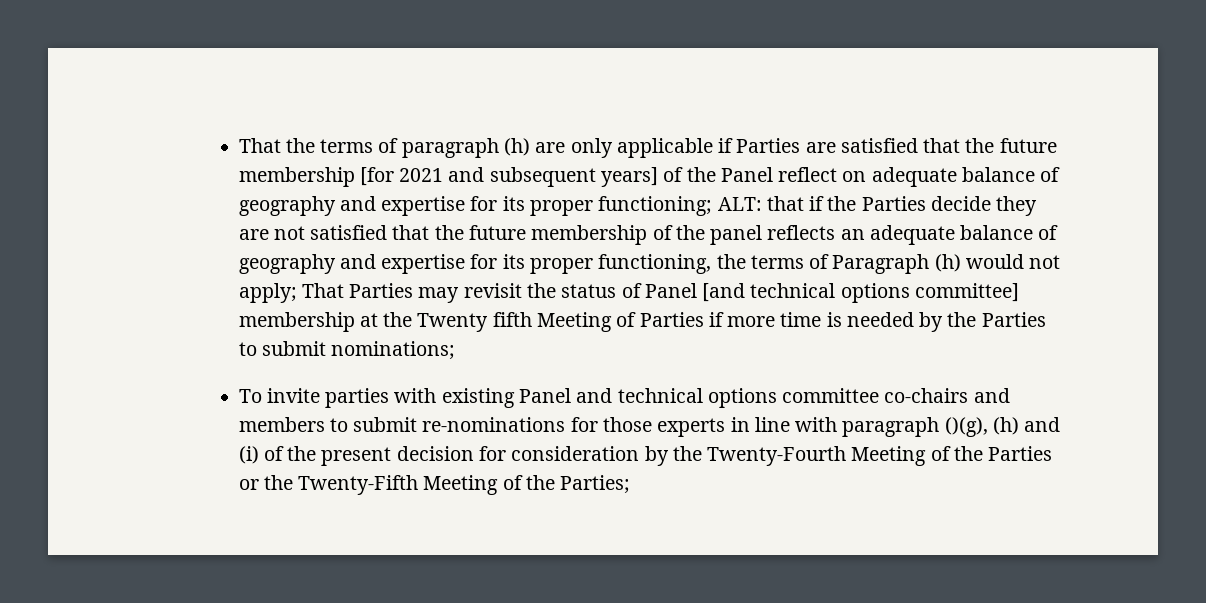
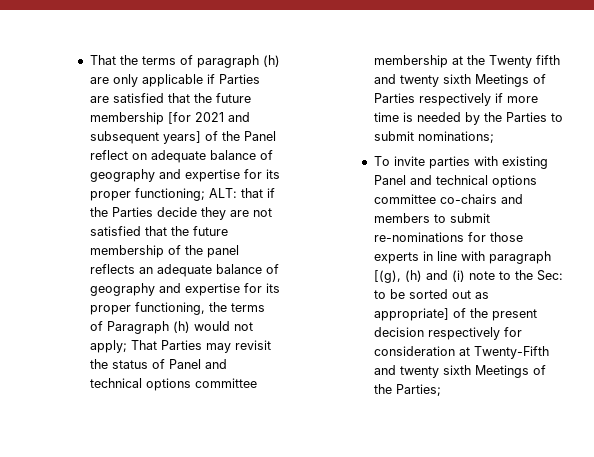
[702,283,1019,303] [and technical options committee] -> [204,359,227,369] [89,378,257,391] and technical options committee
[536,312,612,332] Meeting -> [373,74,529,87] and twenty sixth Meetings
(704, 319) none -> [418,93,491,106] respectively
[944,417,988,437] ()(g), -> [373,270,401,283] [(g),
(259, 455) none -> [468,270,563,281] [373,289,489,299] [373,308,449,321] note to the Sec: to be sorted out as appropriate]
(474, 453) none -> [427,327,500,340] respectively
[644,446,1053,466] [238,475,499,495] by the Twenty-Fourth Meeting of the Parties or the Twenty-Fifth Meeting -> [458,346,549,359] [373,365,529,378] at Twenty-Fifth and twenty sixth Meetings

